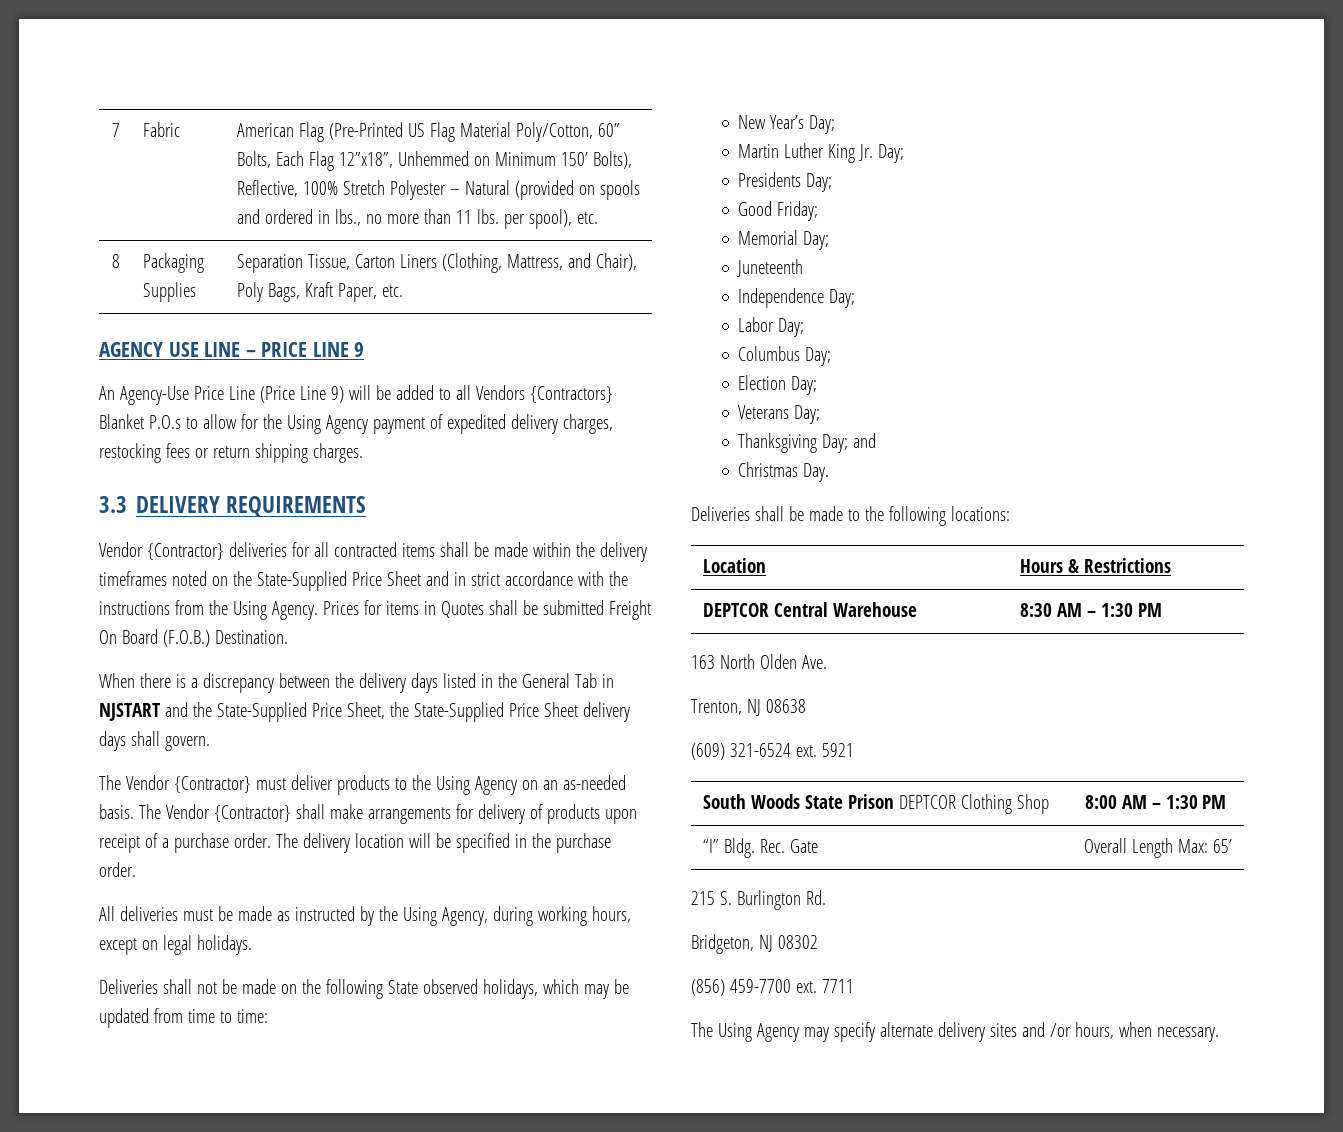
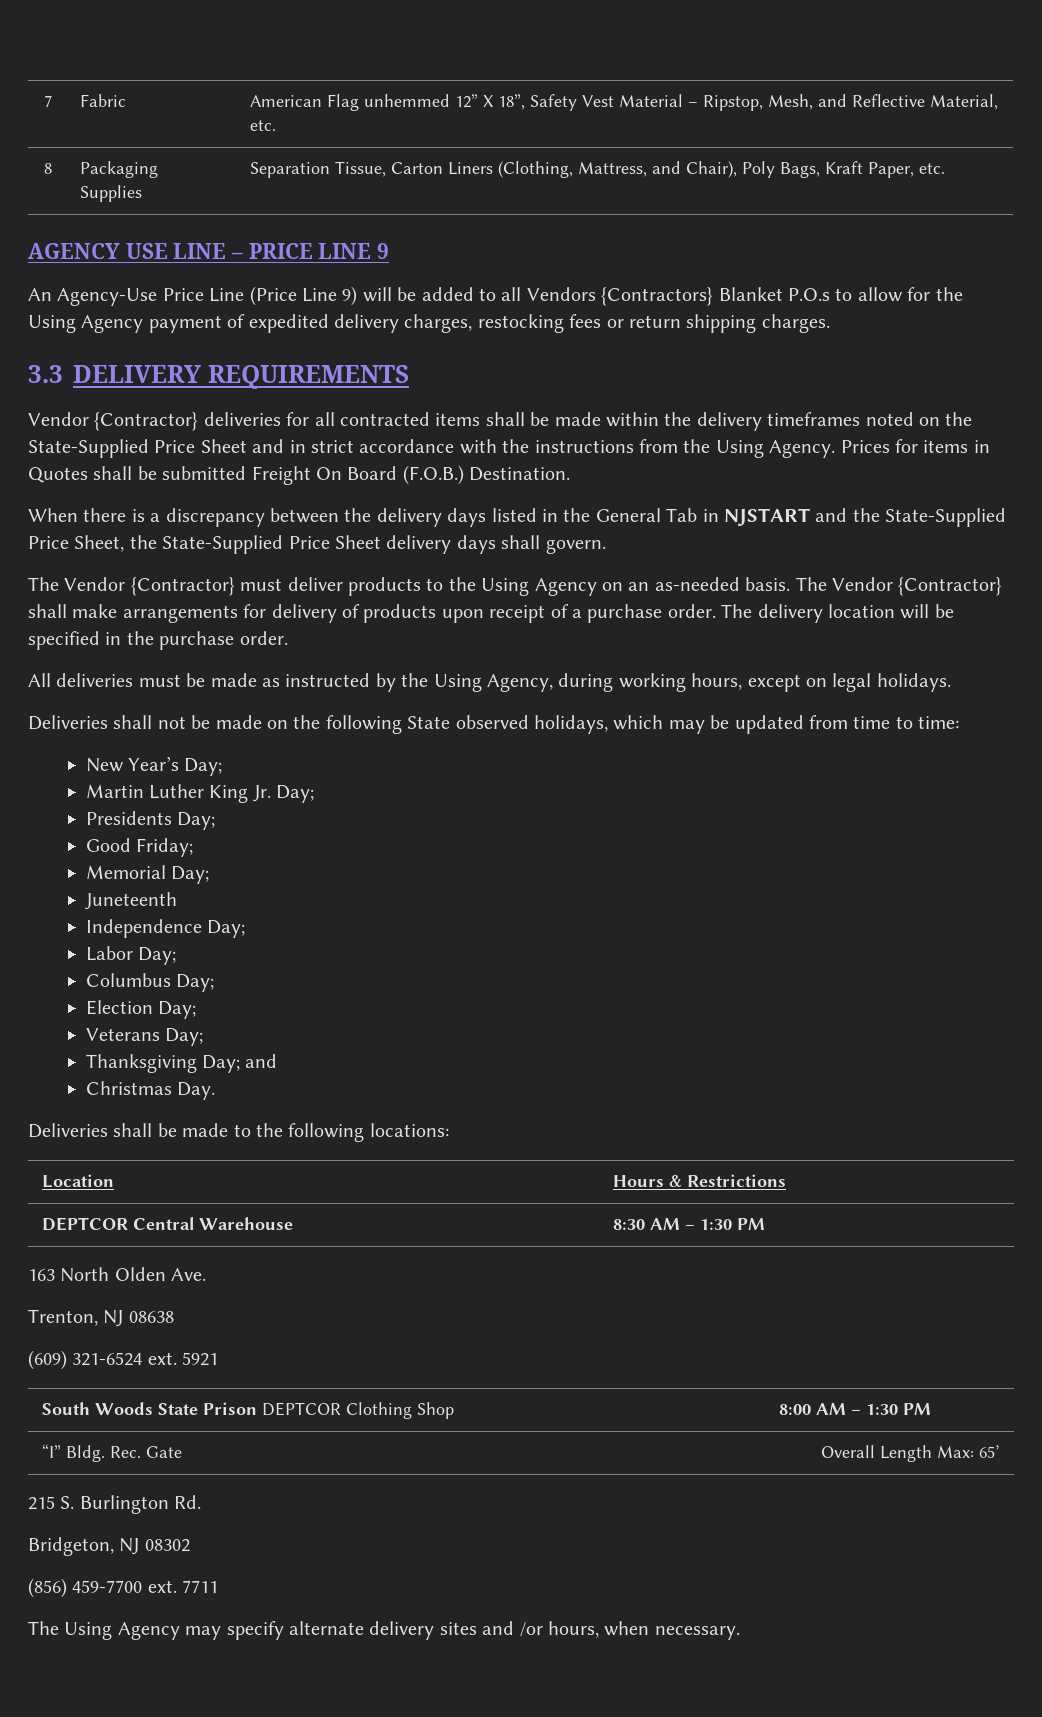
[328,122,620,142] [236,151,632,171] [236,180,640,200] [236,209,572,229] (Pre-Printed US Flag Material Poly/Cotton, 60” Bolts, Each Flag 12”x18”, Unhemmed on Minimum 150’ Bolts), Reflective, 100% Stretch Polyester – Natural (provided on spools and ordered in lbs., no more than 11 lbs. per spool), -> [364,94,999,111] unhemmed 12” X 18”, Safety Vest Material – Ripstop, Mesh, and Reflective Material,

